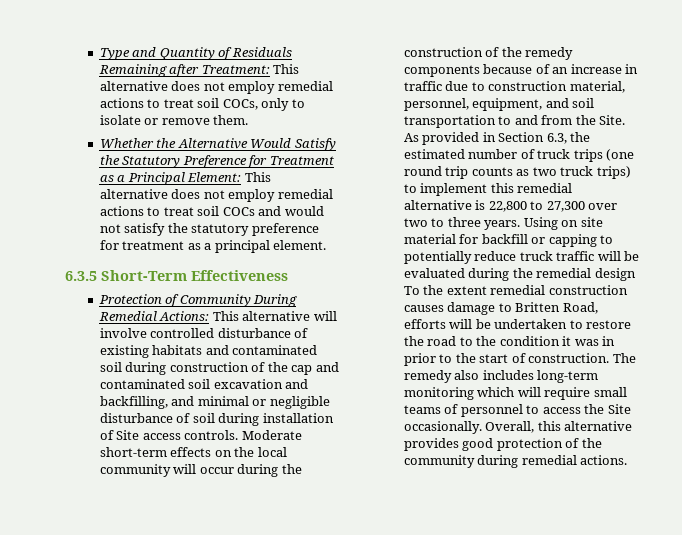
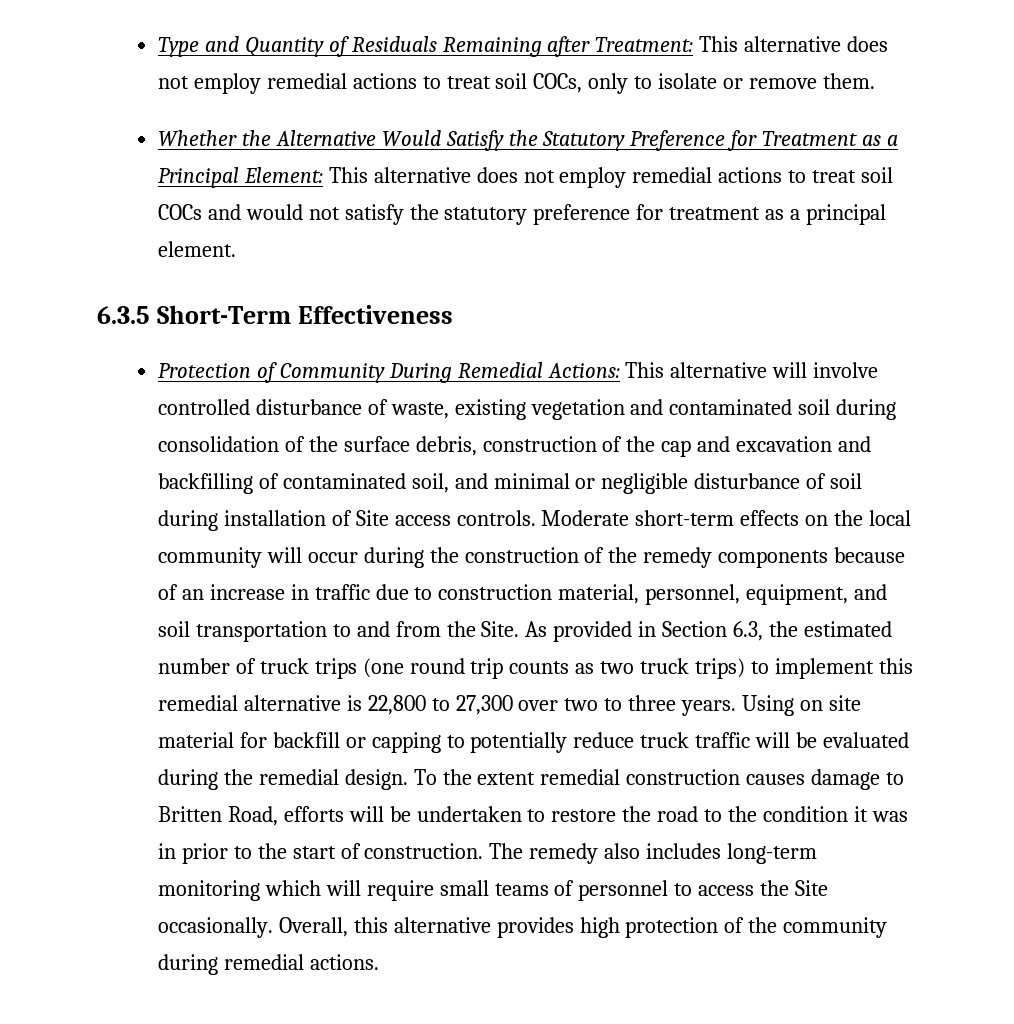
[99,345,203,358] existing habitats -> [390,399,625,420] waste, existing vegetation
(167, 368) none -> [157,436,477,456] consolidation of the surface debris,
[99,379,309,389] [99,396,168,409] contaminated soil excavation and backfilling, -> [736,436,872,452] [157,473,449,494] excavation and backfilling of contaminated soil,
[594,268,636,281] design -> [344,769,408,790] design.
[462,438,494,451] good -> [579,917,620,938] high

